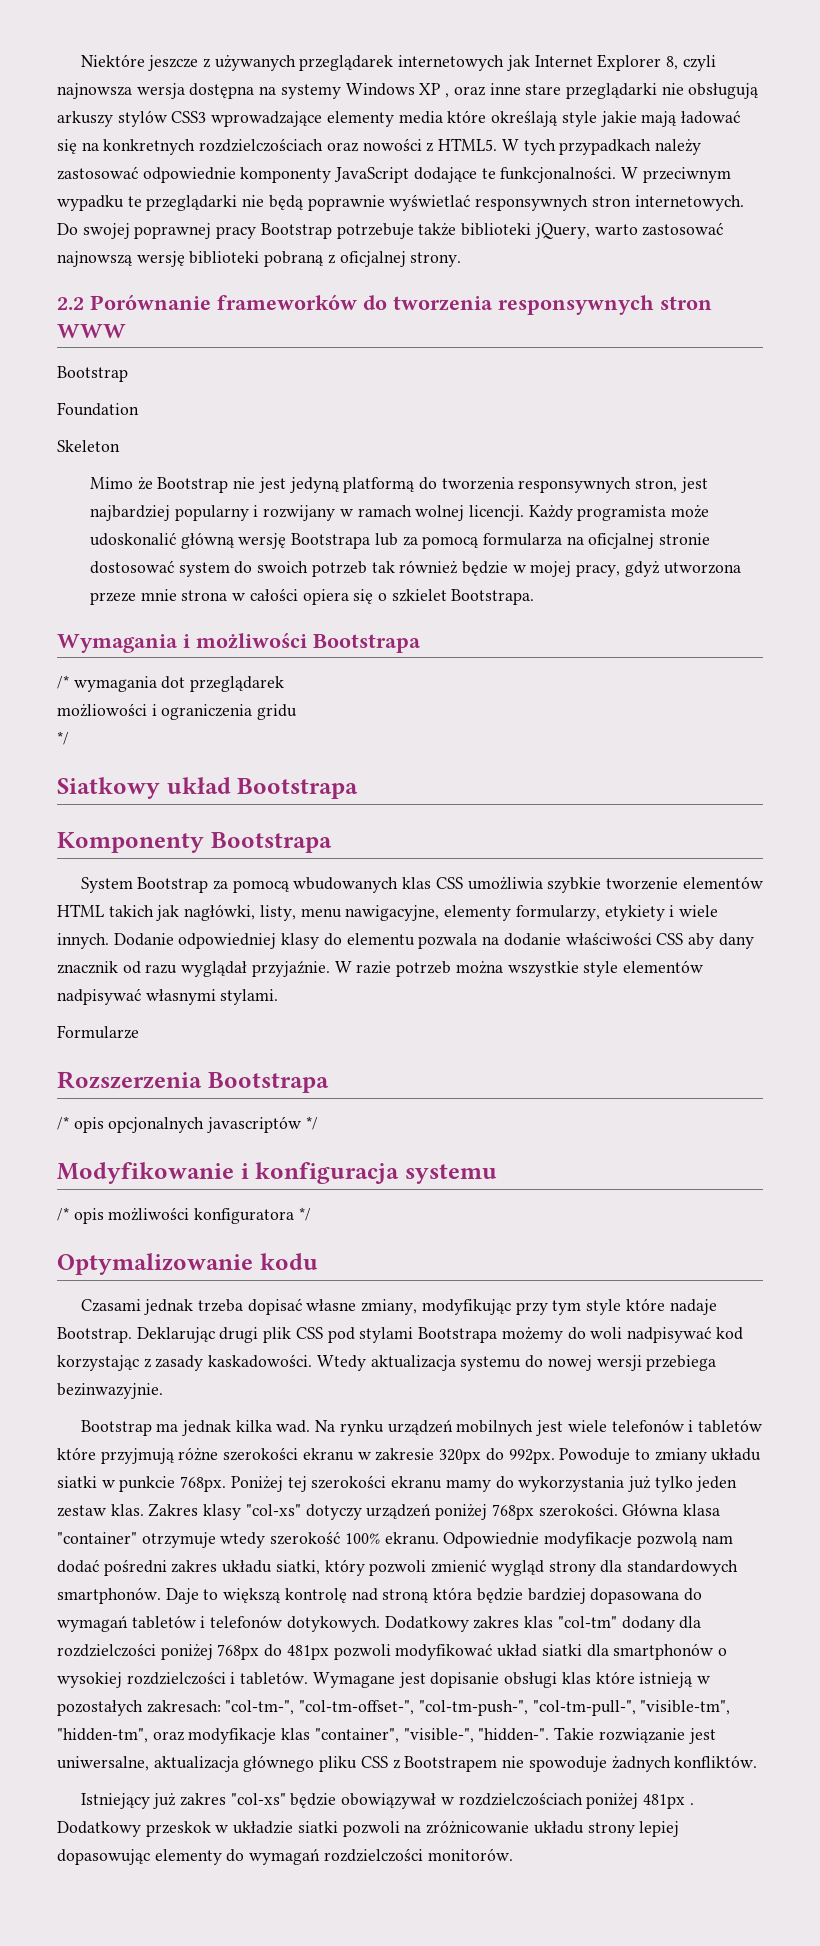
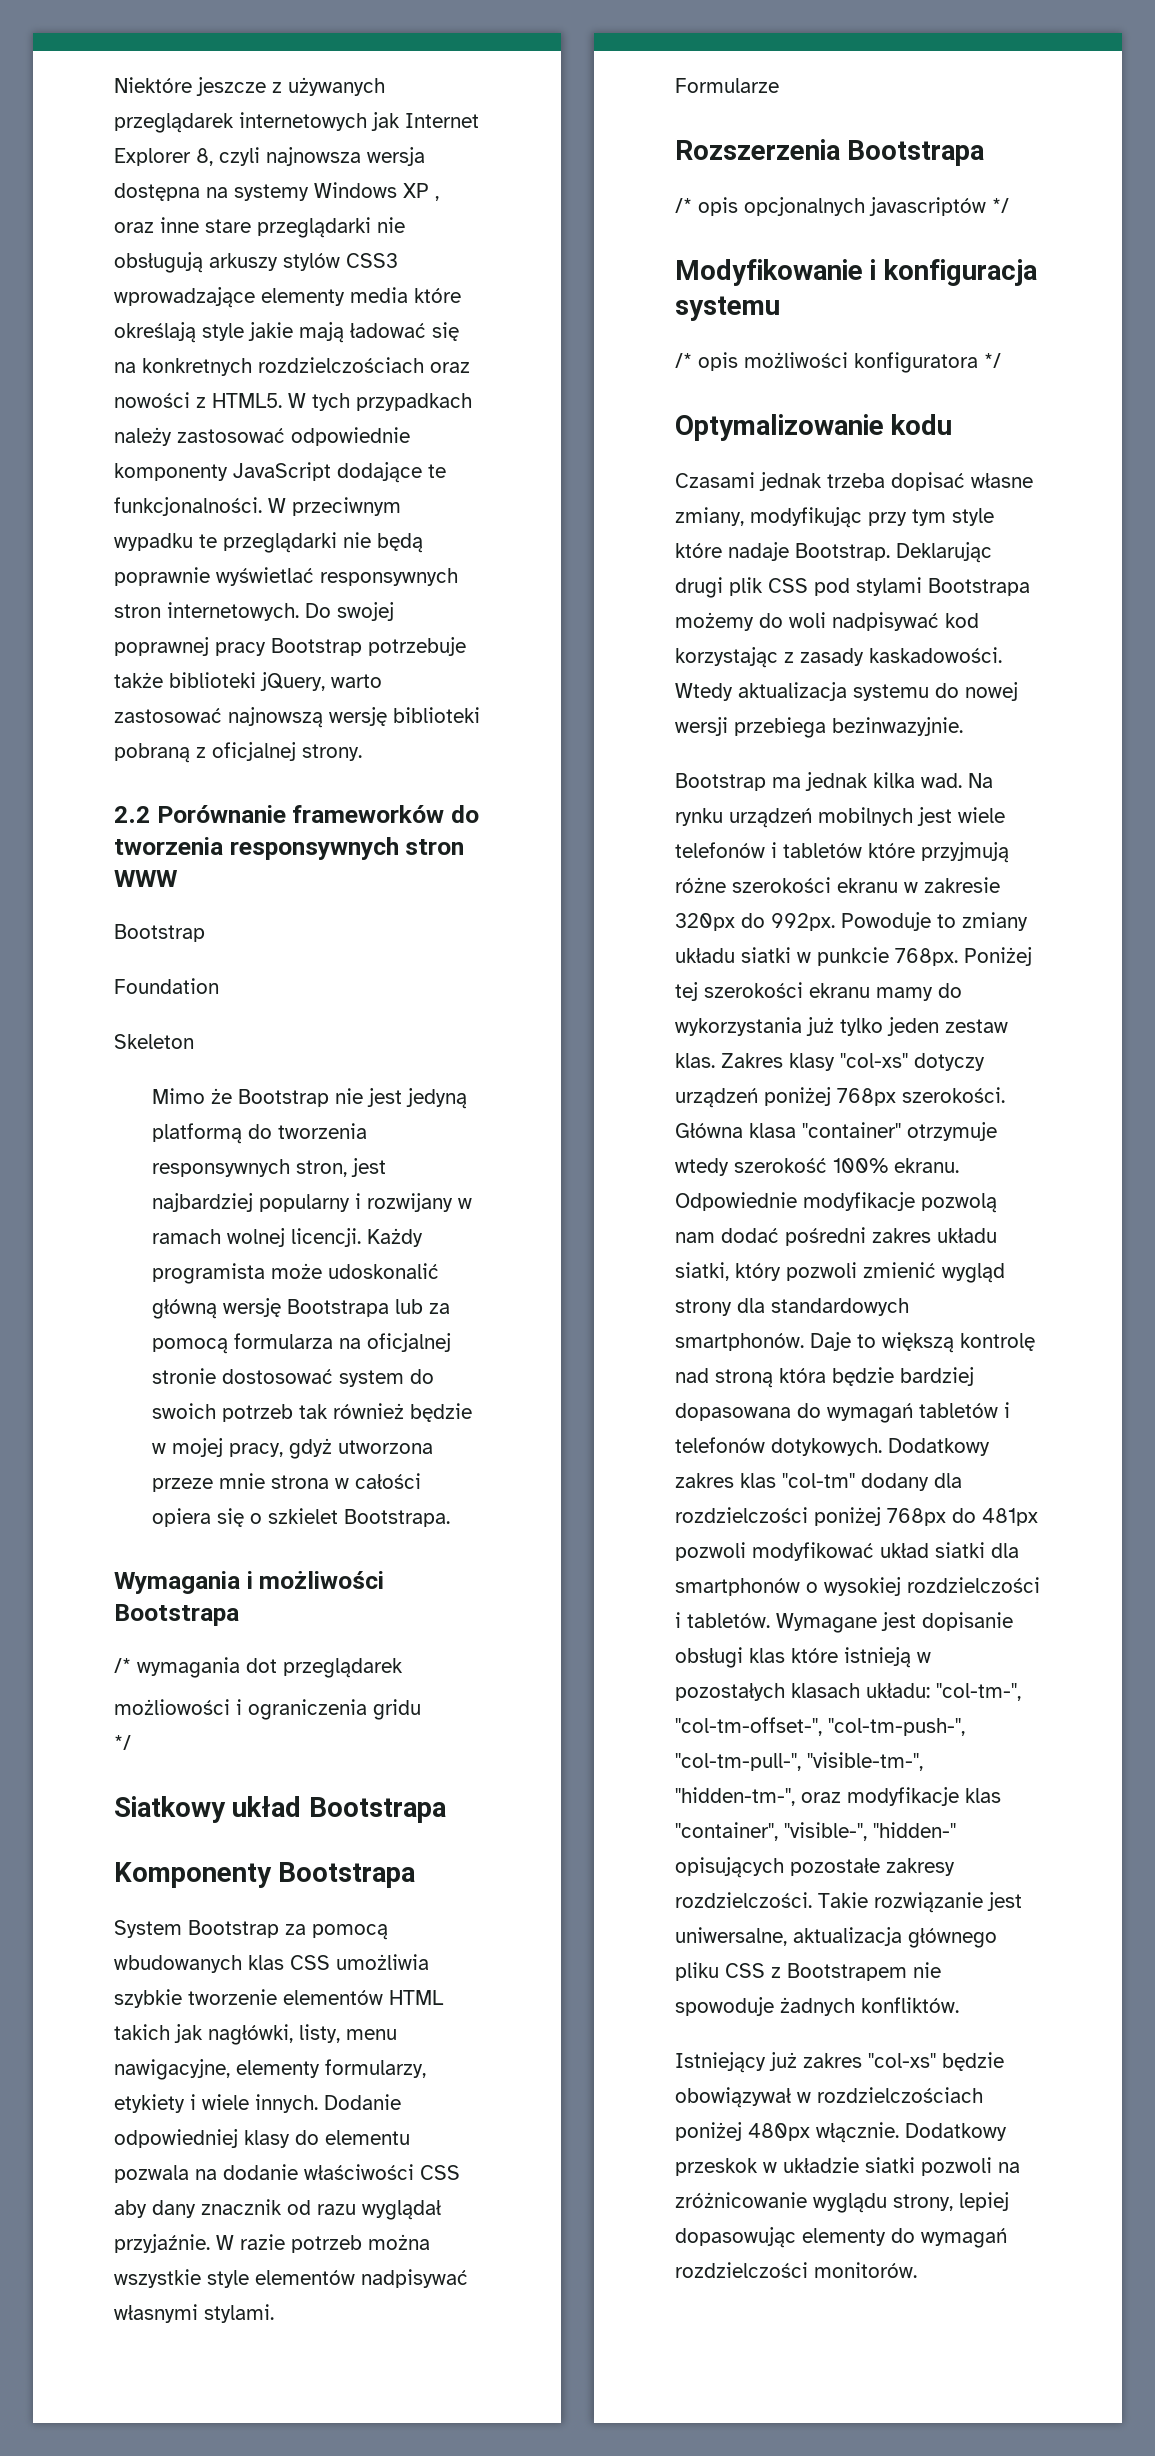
[146,1700,221,1713] zakresach: -> [791,1683,930,1698] klasach układu:
[640,1700,731,1715] [57,1728,148,1743] "visible-tm", "hidden-tm", -> [807,1752,923,1771] [675,1787,795,1806] "visible-tm-", "hidden-tm-",
[478,1728,550,1741] "hidden-". -> [873,1822,956,1838] [675,1857,955,1878] [675,1892,812,1908] "hidden-" opisujących pozostałe zakresy rozdzielczości.
[643,1794,694,1809] 481px . -> [748,2122,899,2143] 480px włącznie.
[533,1821,635,1837] układu strony -> [813,2193,953,2213] wyglądu strony,

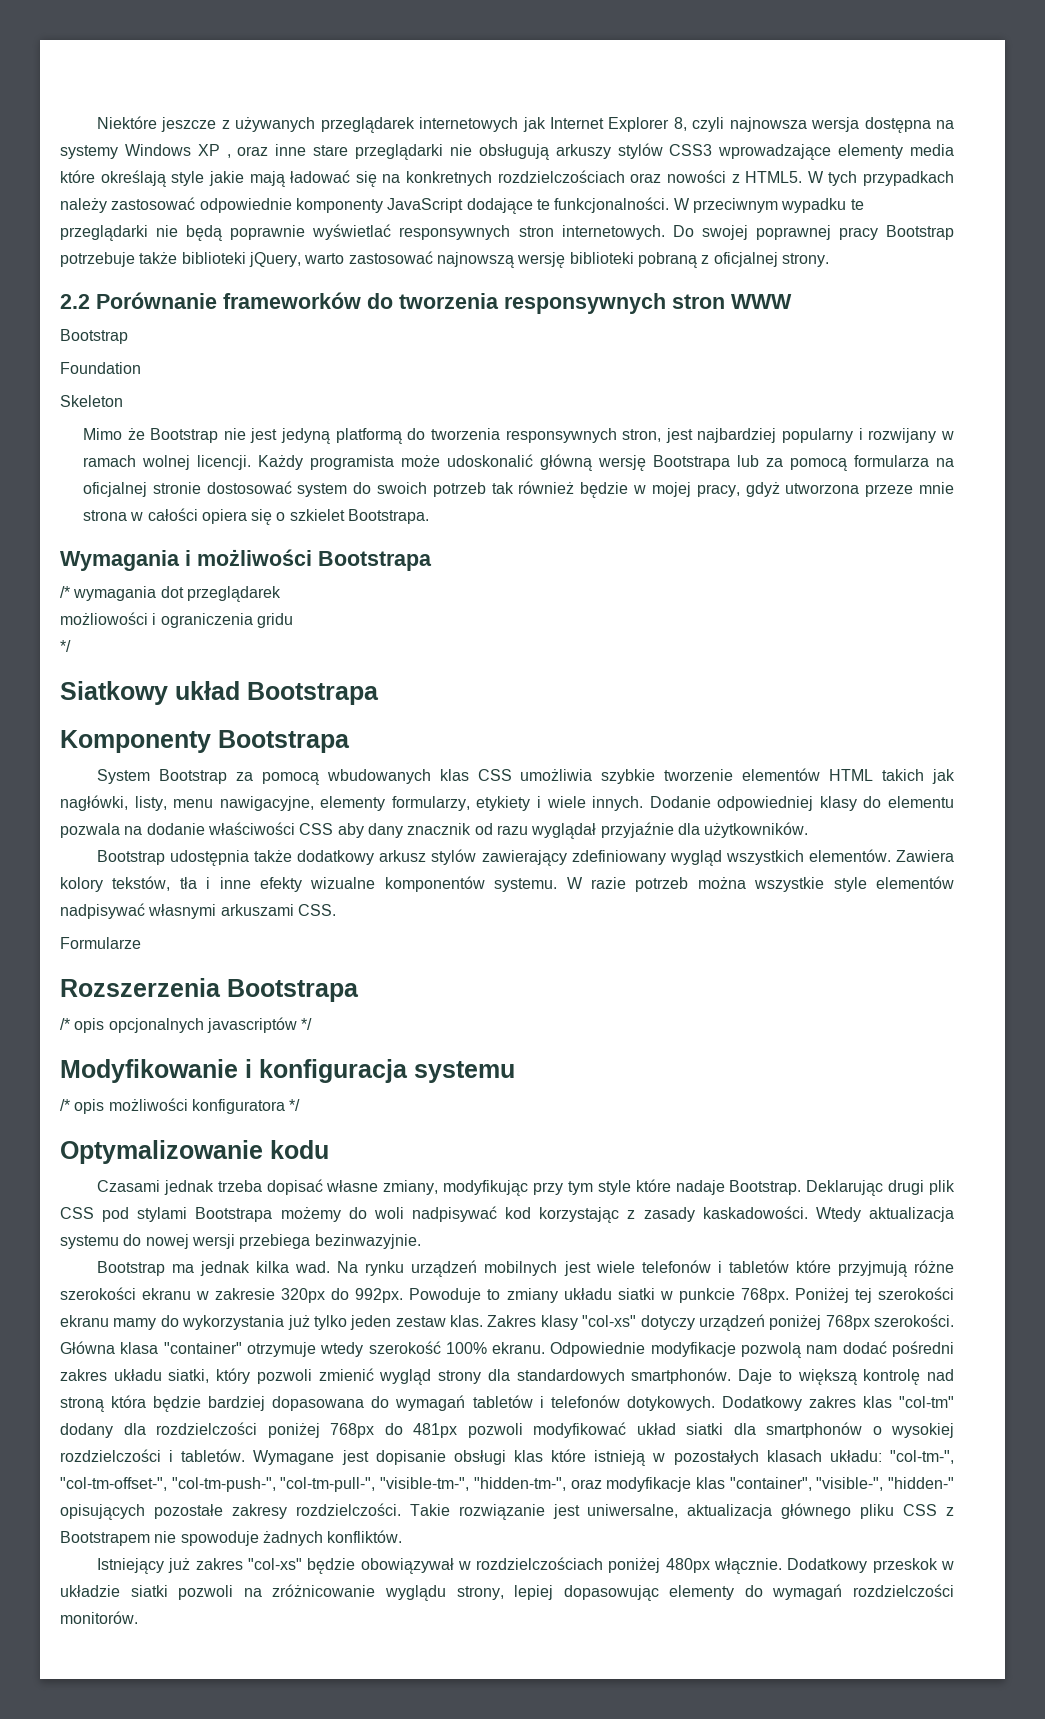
[114,2234,210,2253] przyjaźnie. -> [600,822,809,838] [96,849,955,866] [60,876,558,892] przyjaźnie dla użytkowników. // Bootstrap udostępnia także dodatkowy arkusz stylów zawierający zdefiniowany wygląd wszystkich elementów. Zawiera kolory tekstów, tła i inne efekty wizualne komponentów systemu.
[204,2304,274,2323] stylami. -> [220,904,336,916] arkuszami CSS.

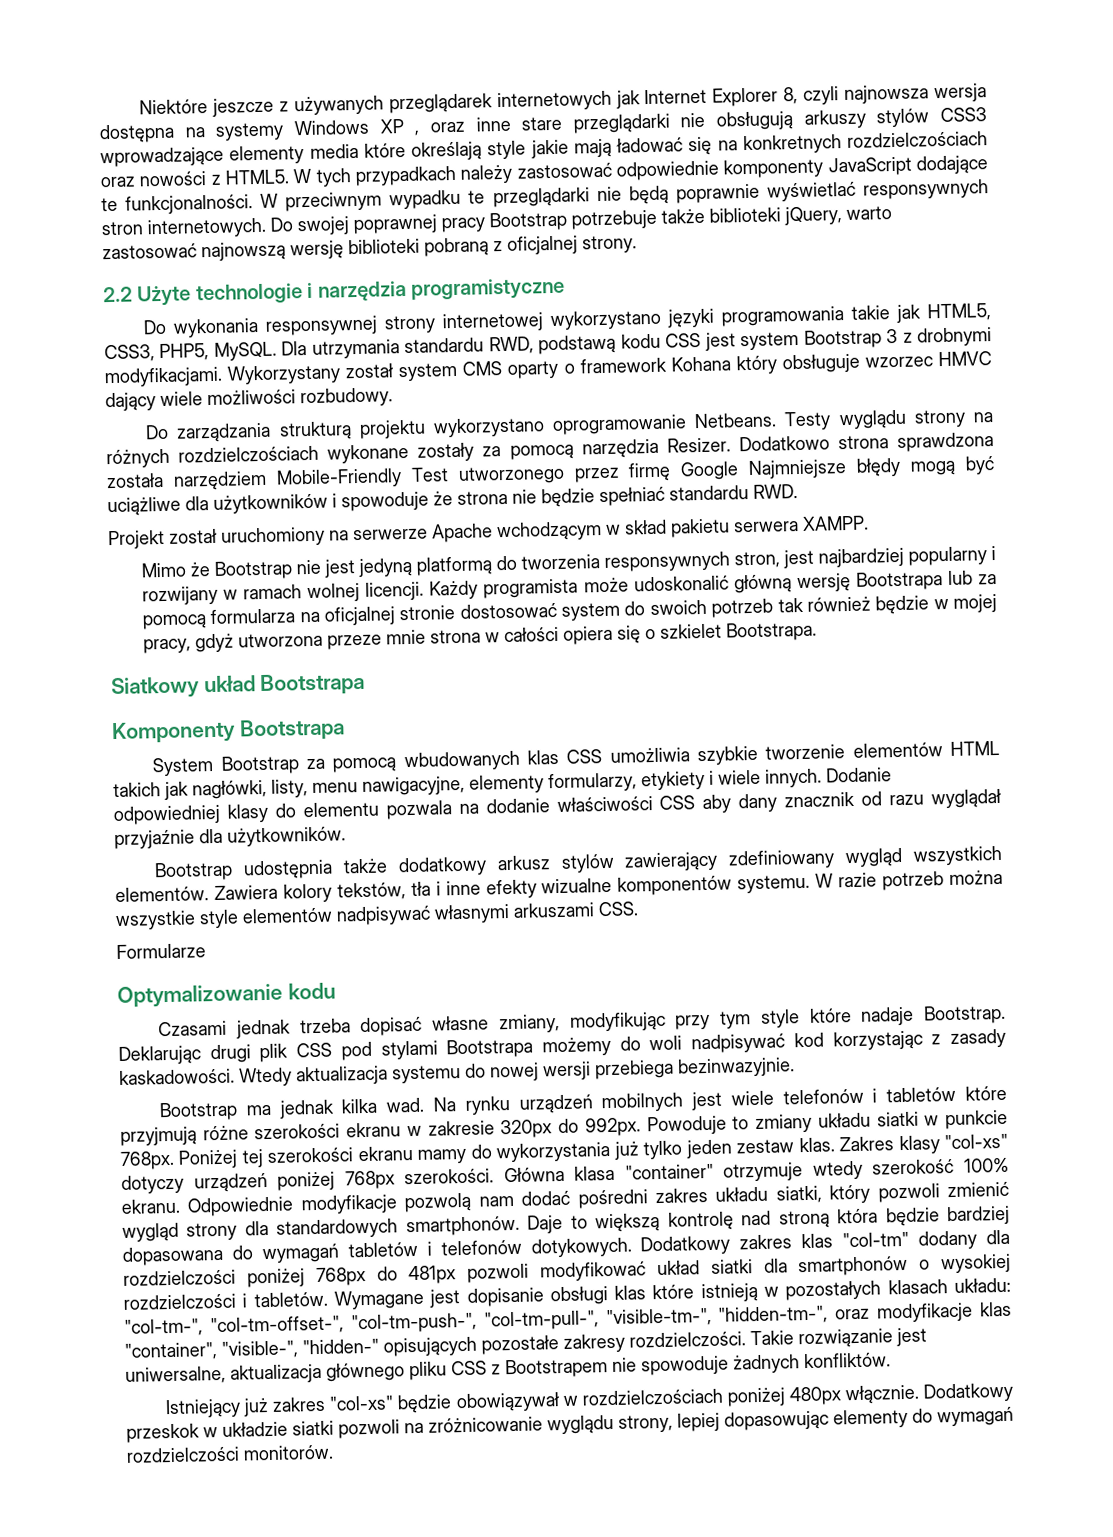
[96,292,792,314] [60,329,128,344] [60,362,141,374] [60,395,123,407] Porównanie frameworków do tworzenia responsywnych stron WWW // Bootstrap // Foundation // Skeleton -> [137,277,565,307] [143,303,992,338] [104,327,993,363] [104,351,993,388] [105,387,393,412] [145,409,994,443] [106,431,995,469] [106,456,995,491] [107,484,798,517] [108,515,869,550] Użyte technologie i narzędzia programistyczne // Do wykonania responsywnej strony internetowej wykorzystano języki programowania takie jak HTML5, CSS3, PHP5, MySQL. Dla utrzymania standardu RWD, podstawą kodu CSS jest system Bootstrap 3 z drobnymi modyfikacjami. Wykorzystany został system CMS oparty o framework Kohana który obsługuje wzorzec HMVC dający wiele możliwości rozbudowy. // Do zarządzania strukturą projektu wykorzystano oprogramowanie Netbeans. Testy wyglądu strony na różnych rozdzielczościach wykonane zostały za pomocą narzędzia Resizer. Dodatkowo strona sprawdzona została narzędziem Mobile-Friendly Test utworzonego przez firmę Google Najmniejsze błędy mogą być uciążliwe dla użytkowników i spowoduje że strona nie będzie spełniać standardu RWD. // Projekt został uruchomiony na serwerze Apache wchodzącym w skład pakietu serwera XAMPP.
[60,549,432,571] [60,586,281,602] [60,612,293,628] [60,640,71,652] // Wymagania i możliwości Bootstrapa // /* wymagania dot przeglądarek // możliowości i ograniczenia gridu // */ -> (817, 631) none
[60,978,359,1002] [60,1017,313,1033] [60,1059,515,1083] [60,1098,301,1114] // Rozszerzenia Bootstrapa // /* opis opcjonalnych javascriptów */ // Modyfikowanie i konfiguracja systemu // /* opis możliwości konfiguratora */ -> (206, 951) none

